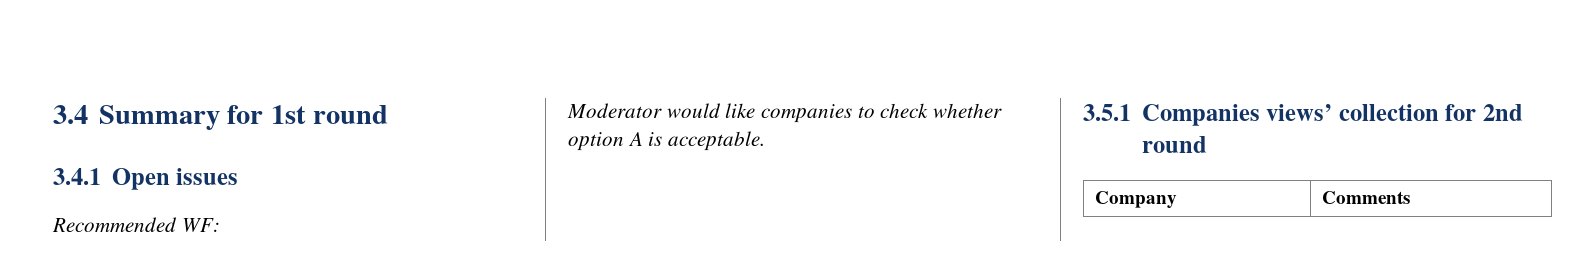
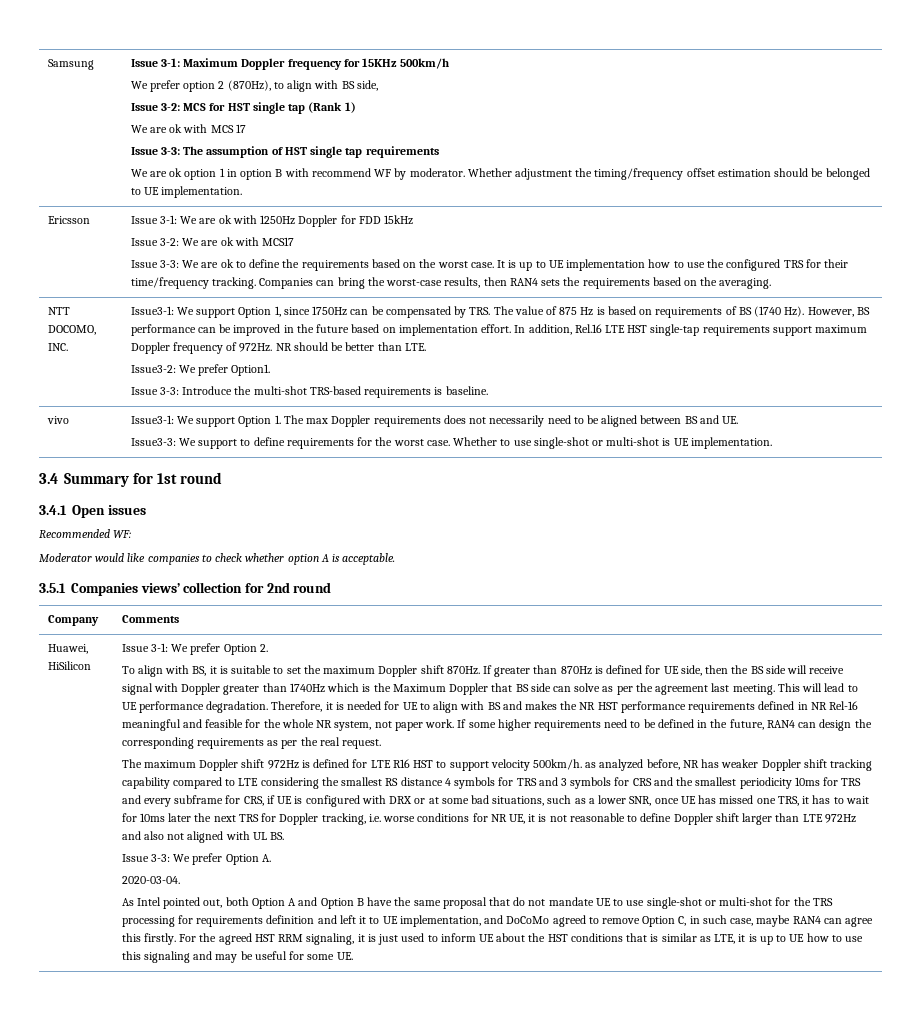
(53, 114) none -> [47,59,94,70] [130,58,450,70] [130,80,378,92] [130,102,356,114] [130,124,246,133] [130,146,439,158] [130,168,870,180] [130,186,243,198] [47,216,90,224] [130,215,414,227] [130,237,295,246] [130,259,849,271] [130,277,772,289] [47,307,70,315] [47,325,96,335] [47,343,68,351] [130,306,870,318] [130,324,868,336] [130,342,426,354] [130,364,271,376] [130,386,488,398] [46,416,69,424] [130,415,739,427] [130,437,772,449] Samsung | Issue 3-1: Maximum Doppler frequency for 15KHz 500km/h // We prefer option 2 (870Hz), to align with BS side, // Issue 3-2: MCS for HST single tap (Rank 1) // We are ok with MCS 17 // Issue 3-3: The assumption of HST single tap requirements // We are ok option 1 in option B with recommend WF by moderator. Whether adjustment the timing/frequency offset estimation should be belonged to UE implementation. // Ericsson | Issue 3-1: We are ok with 1250Hz Doppler for FDD 15kHz // Issue 3-2: We are ok with MCS17 // Issue 3-3: We are ok to define the requirements based on the worst case. It is up to UE implementation how to use the configured TRS for their time/frequency tracking. Companies can bring the worst-case results, then RAN4 sets the requirements based on the averaging. // NTT DOCOMO, INC. | Issue3-1: We support Option 1, since 1750Hz can be compensated by TRS. The value of 875 Hz is based on requirements of BS (1740 Hz). However, BS performance can be improved in the future based on implementation effort. In addition, Rel.16 LTE HST single-tap requirements support maximum Doppler frequency of 972Hz. NR should be better than LTE. // Issue3-2: We prefer Option1. // Issue 3-3: Introduce the multi-shot TRS-based requirements is baseline. // vivo | Issue3-1: We support Option 1. The max Doppler requirements does not necessarily need to be aligned between BS and UE. // Issue3-3: We support to define requirements for the worst case. Whether to use single-shot or multi-shot is UE implementation. //
(1411, 197) none -> [47,644,88,654] [47,661,91,670] [121,643,268,655] [121,665,845,677] [121,683,858,695] [121,701,859,713] [121,719,872,731] [121,737,382,749] [121,759,873,771] [121,777,862,789] [121,795,869,807] [121,813,856,825] [121,831,285,843] [121,853,271,865] [121,876,180,884] [121,897,833,909] [121,915,874,927] [121,933,864,945] [121,951,353,963] // Huawei, HiSilicon | Issue 3-1: We prefer Option 2. // To align with BS, it is suitable to set the maximum Doppler shift 870Hz. If greater than 870Hz is defined for UE side, then the BS side will receive signal with Doppler greater than 1740Hz which is the Maximum Doppler that BS side can solve as per the agreement last meeting. This will lead to UE performance degradation. Therefore, it is needed for UE to align with BS and makes the NR HST performance requirements defined in NR Rel-16 meaningful and feasible for the whole NR system, not paper work. If some higher requirements need to be defined in the future, RAN4 can design the corresponding requirements as per the real request. // The maximum Doppler shift 972Hz is defined for LTE R16 HST to support velocity 500km/h. as analyzed before, NR has weaker Doppler shift tracking capability compared to LTE considering the smallest RS distance 4 symbols for TRS and 3 symbols for CRS and the smallest periodicity 10ms for TRS and every subframe for CRS, if UE is configured with DRX or at some bad situations, such as a lower SNR, once UE has missed one TRS, it has to wait for 10ms later the next TRS for Doppler tracking, i.e. worse conditions for NR UE, it is not reasonable to define Doppler shift larger than LTE 972Hz and also not aligned with UL BS. // Issue 3-3: We prefer Option A. // 2020-03-04. // As Intel pointed out, both Option A and Option B have the same proposal that do not mandate UE to use single-shot or multi-shot for the TRS processing for requirements definition and left it to UE implementation, and DoCoMo agreed to remove Option C, in such case, maybe RAN4 can agree this firstly. For the agreed HST RRM signaling, it is just used to inform UE about the HST conditions that is similar as LTE, it is up to UE how to use this signaling and may be useful for some UE.

